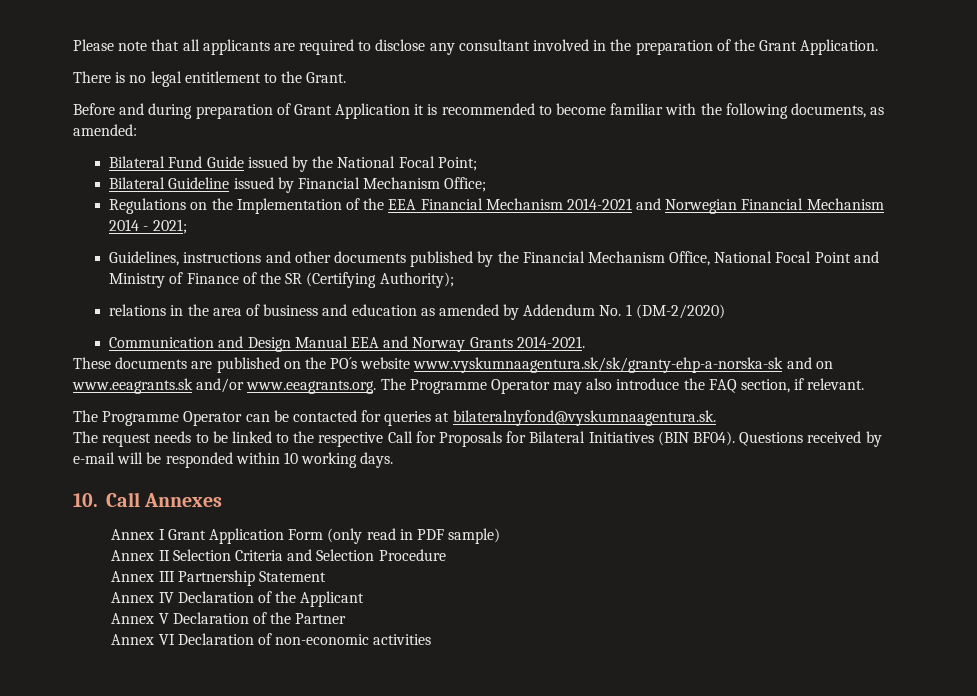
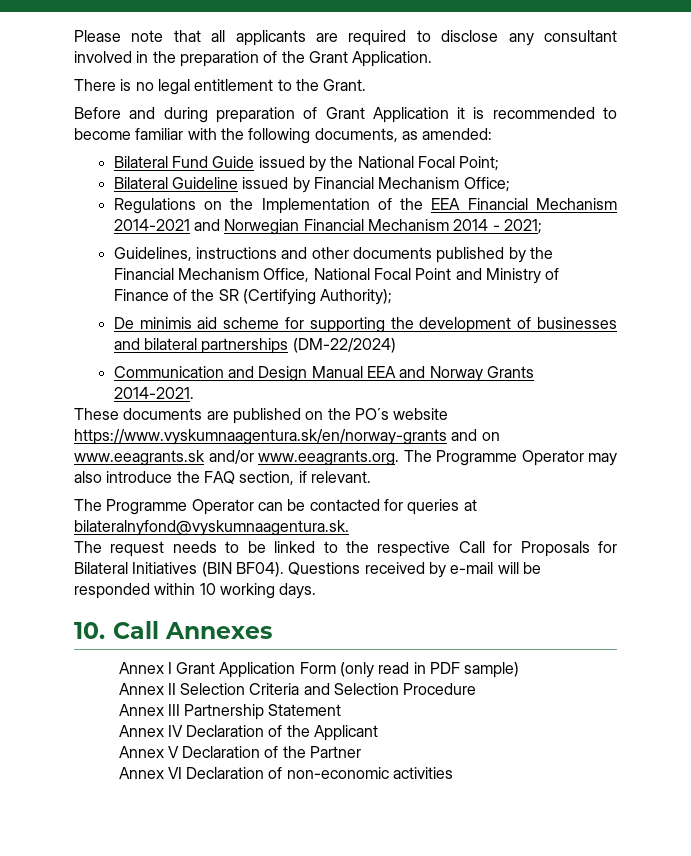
[109,304,725,320] relations in the area of business and education as amended by Addendum No. 1 (DM-2/2020) -> [113,317,617,333] [113,338,396,354] De minimis aid scheme for supporting the development of businesses and bilateral partnerships (DM-22/2024)
[413,357,784,373] www.vyskumnaagentura.sk/sk/granty-ehp-a-norska-sk -> [74,429,447,445] https://www.vyskumnaagentura.sk/en/norway-grants

